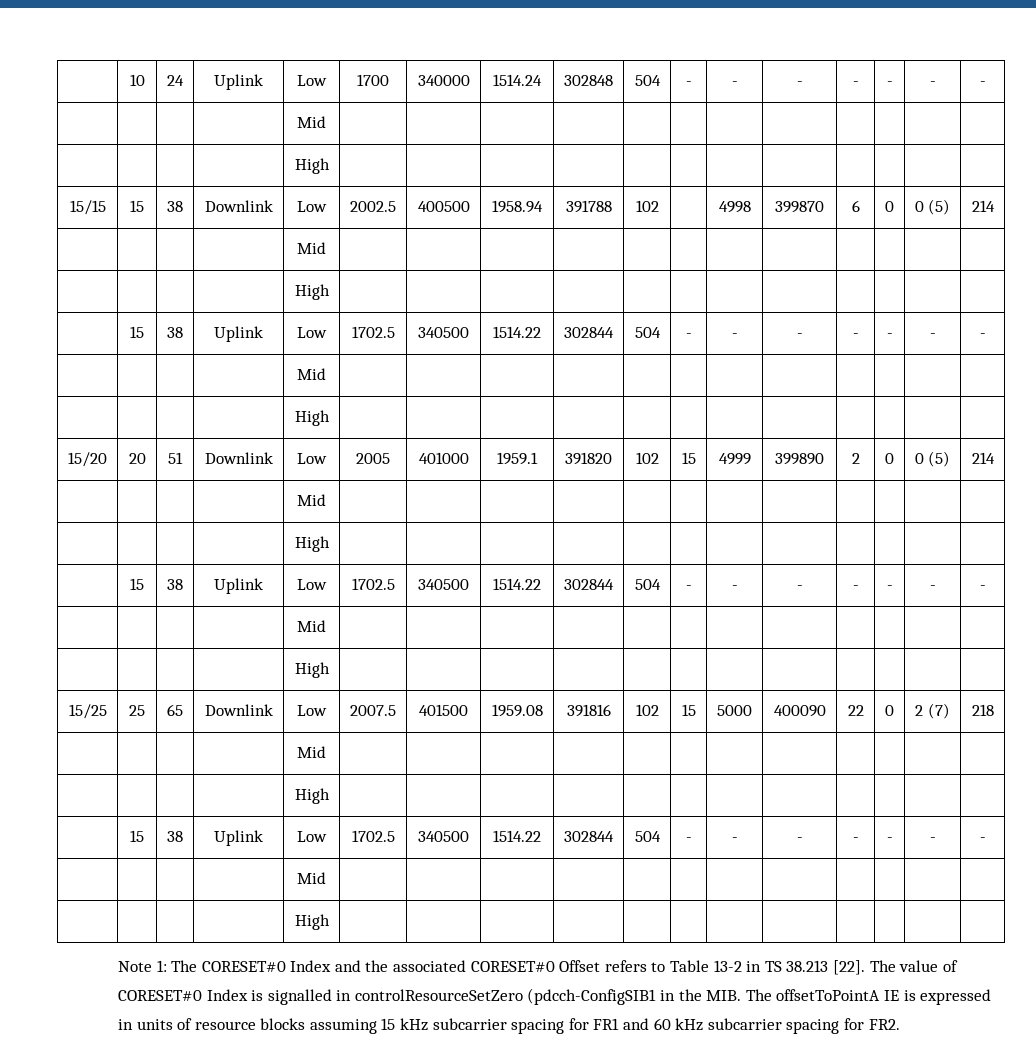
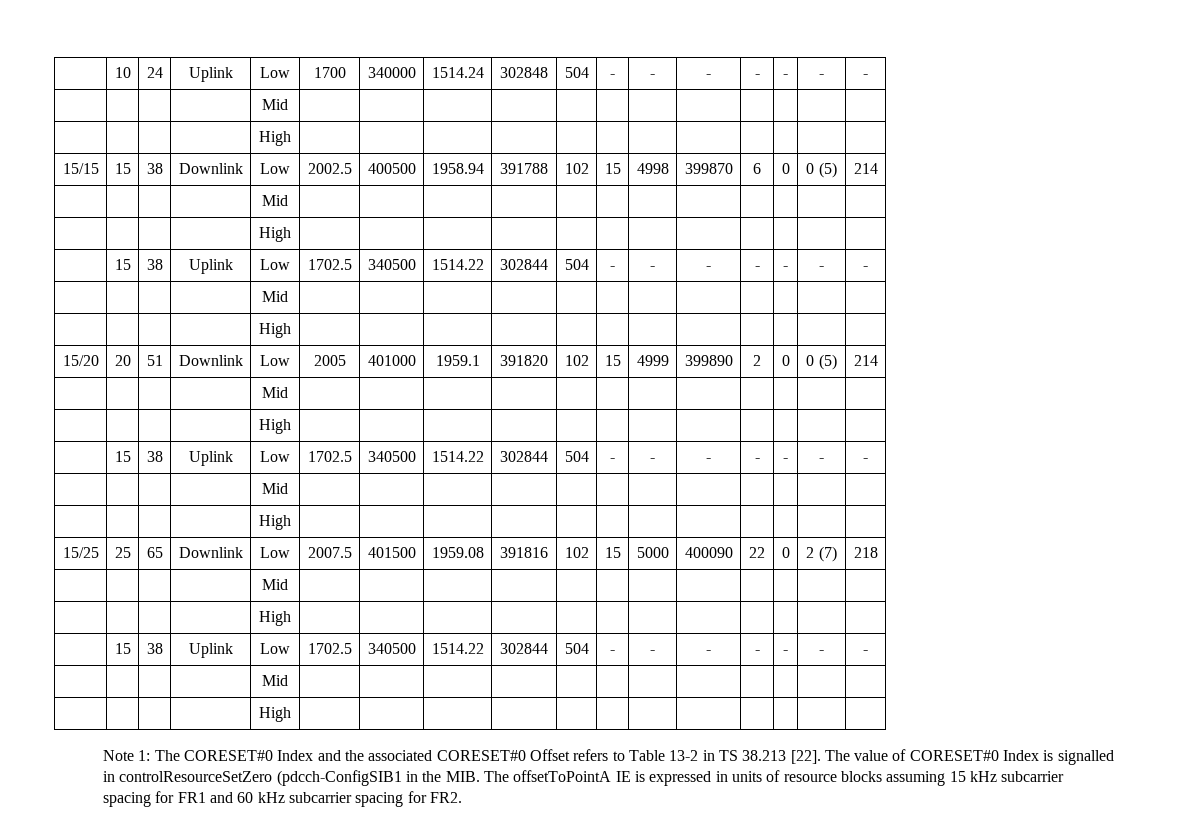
(659, 206) none -> [604,163,621,174] 15

